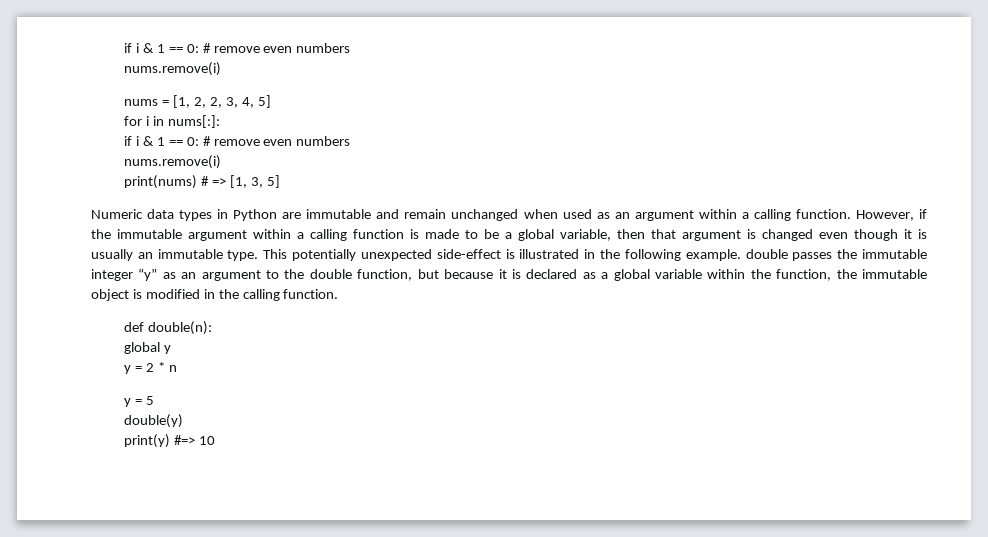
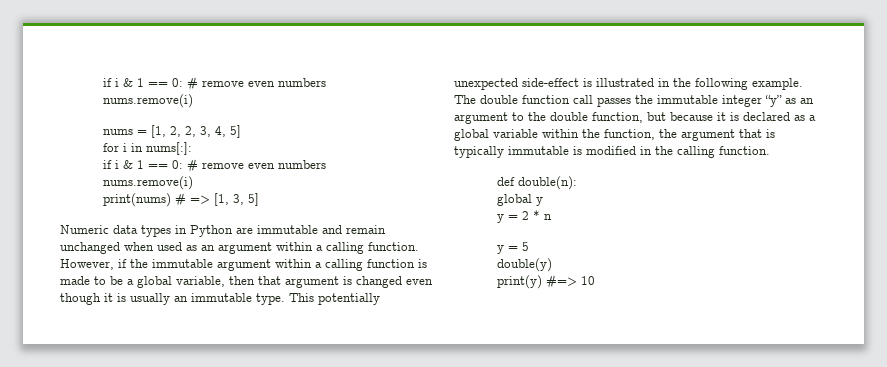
[745,249,788,259] double -> [454,95,593,104] The double function call
[862,269,927,279] [91,289,129,301] immutable object -> [681,129,775,141] [454,146,569,158] argument that is typically immutable

